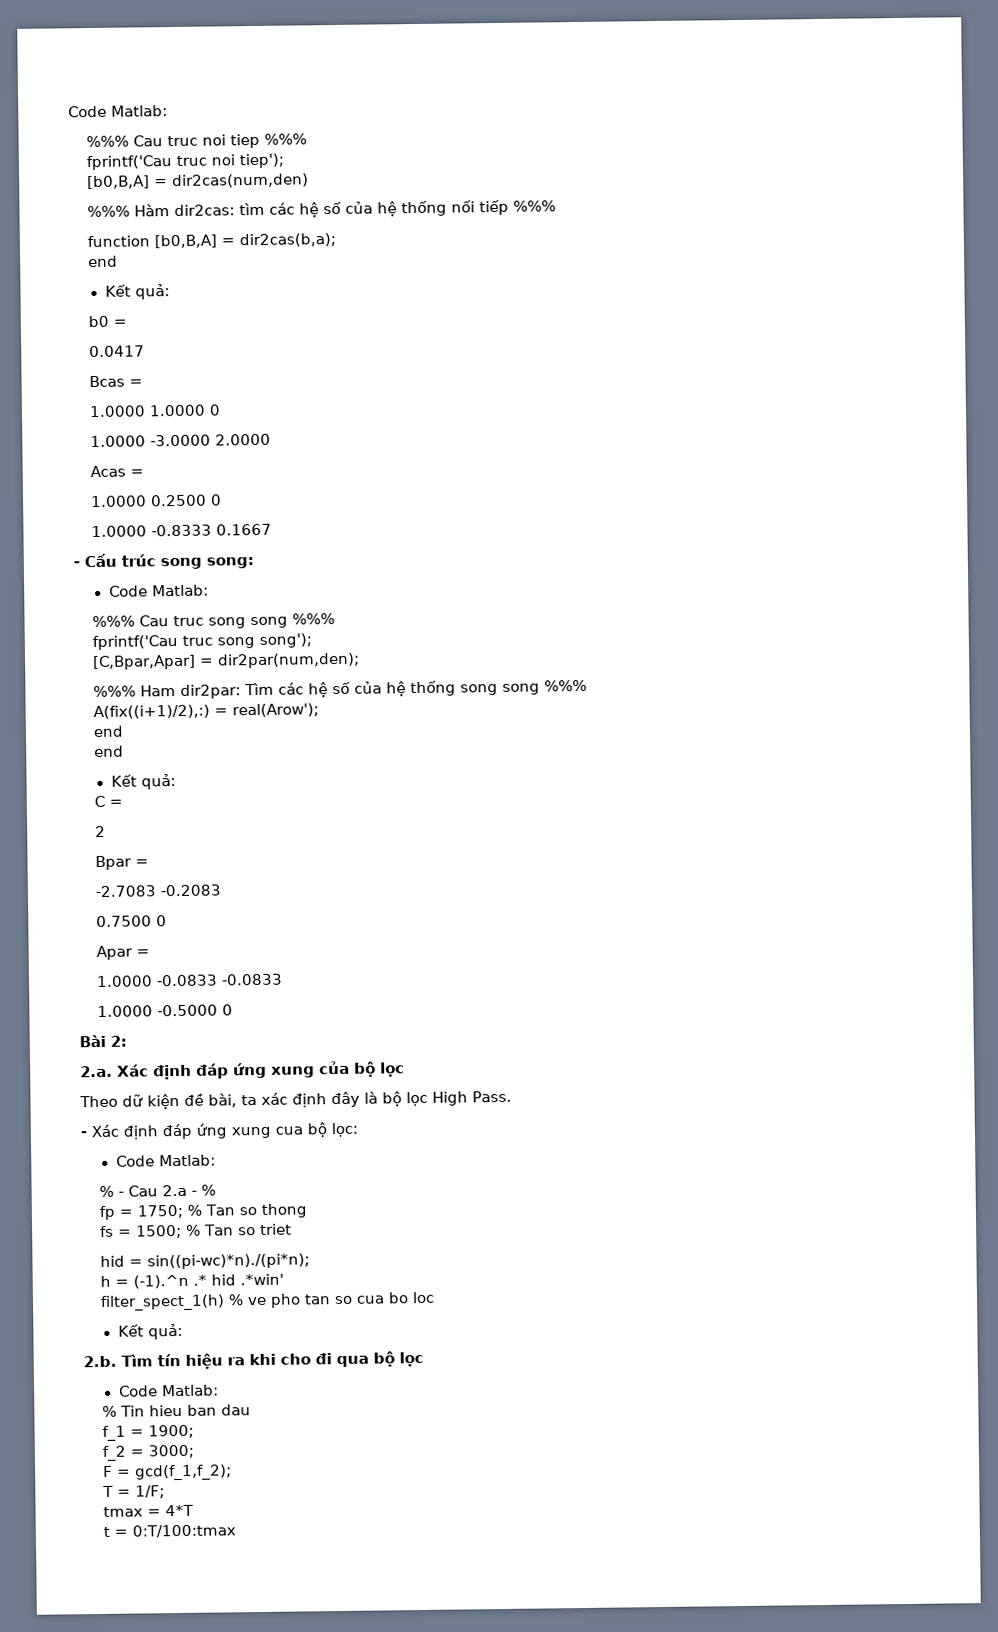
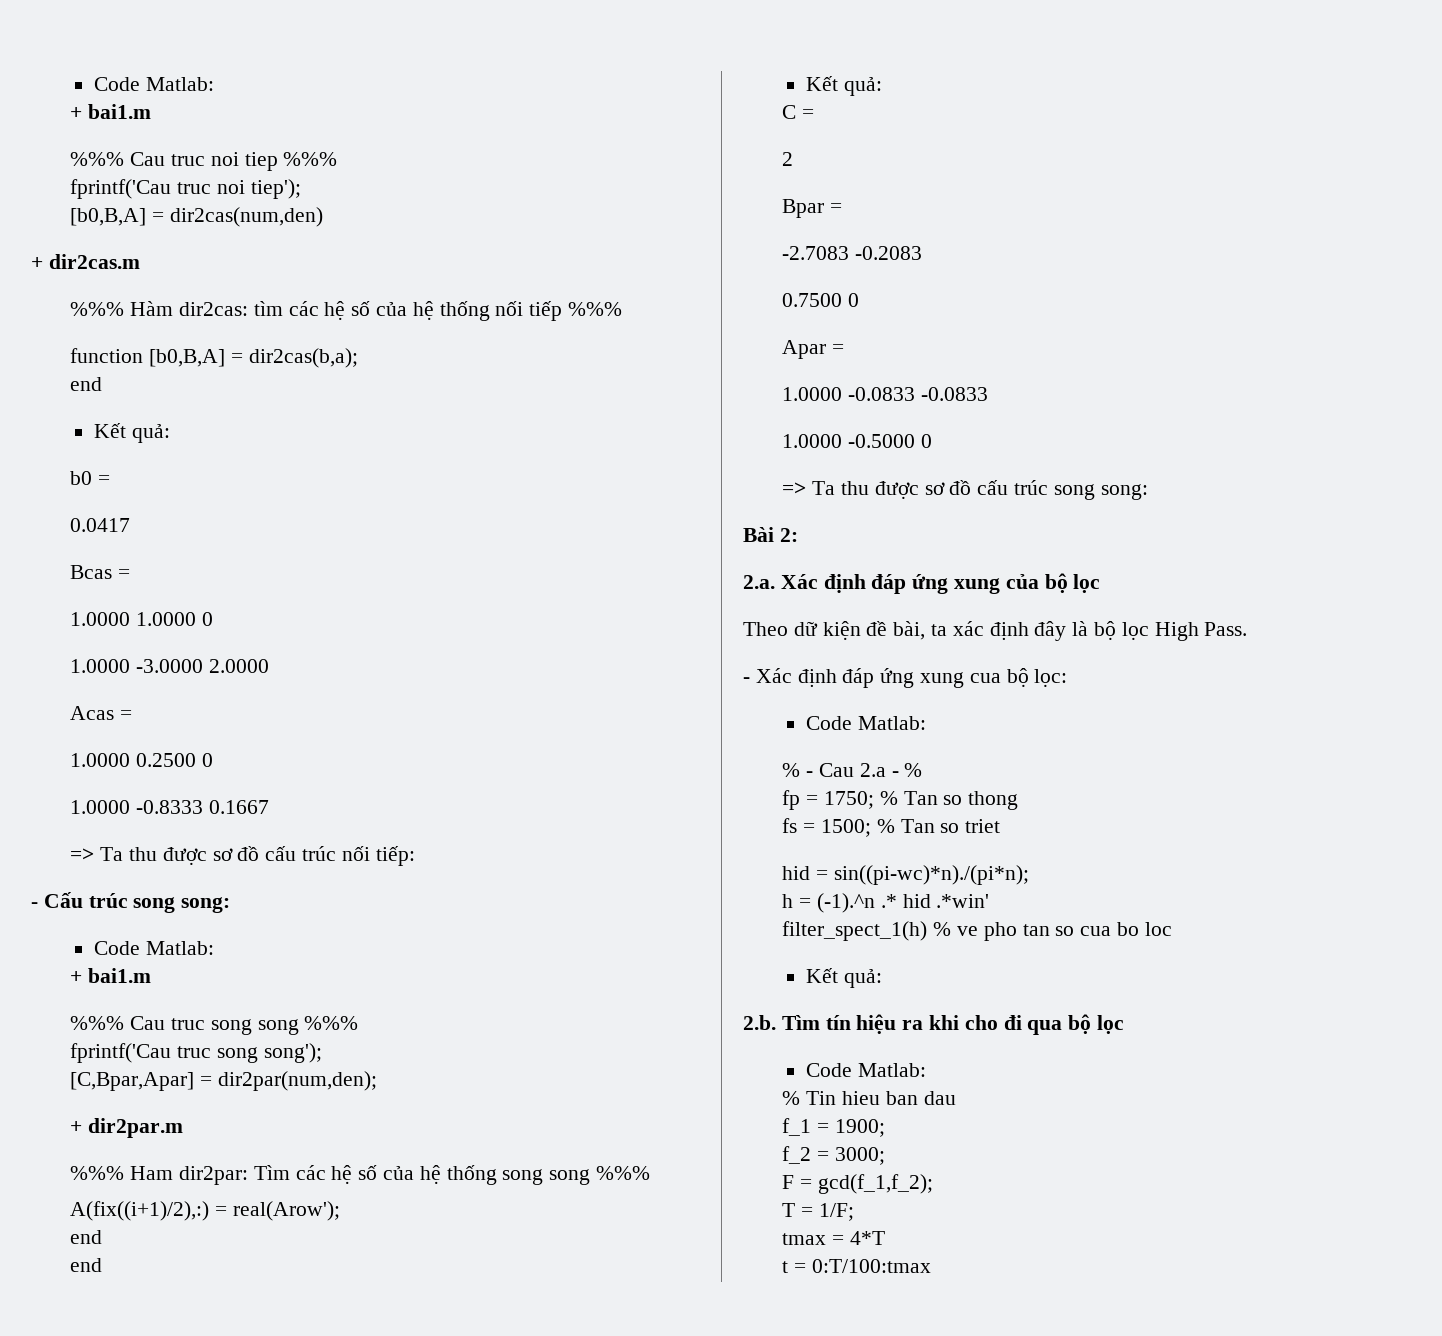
[68,105,168,118] Code Matlab: -> [94,77,214,91] [70,104,152,119] Code Matlab: // + bai1.m
(310, 181) none -> [31,254,140,269] // + dir2cas.m
(273, 529) none -> [70,846,415,866] // => Ta thu được sơ đồ cấu trúc nối tiếp:
(209, 590) none -> [70,968,152,983] // + bai1.m
(361, 660) none -> [70,1118,184,1138] // + dir2par.m
(234, 1010) none -> [782,480,1148,500] // => Ta thu được sơ đồ cấu trúc song song:

